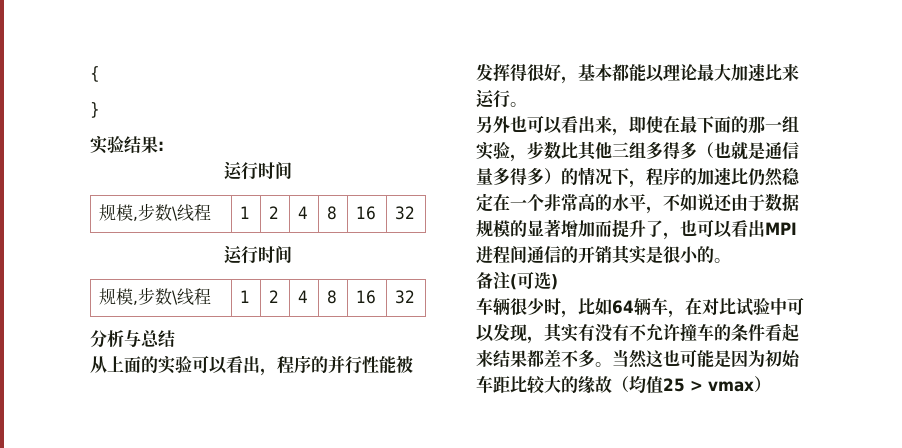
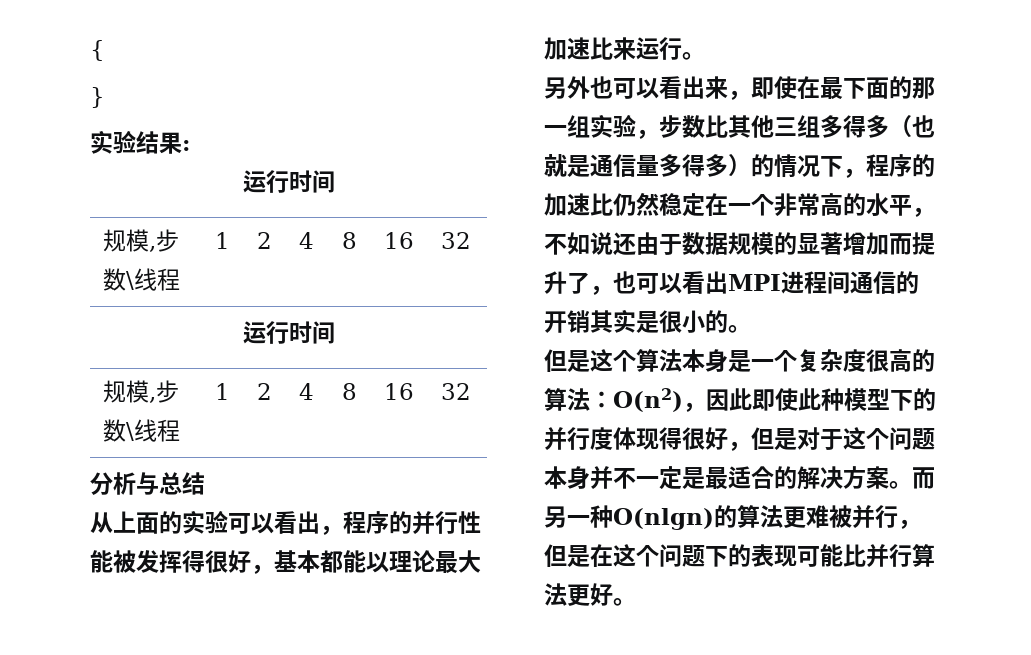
[476,271,558,290] [476,297,804,318] [476,323,799,344] [476,349,801,368] [476,375,771,394] 备注(可选) // 车辆很少时，比如64辆车，在对比试验中可以发现，其实有没有不允许撞车的条件看起来结果都差不多。当然这也可能是因为初始车距比较大的缘故（均值25 > vmax） -> [544,349,935,372] [544,388,936,412] [544,427,935,451] [544,466,935,490] [544,505,921,530] [544,544,935,568] [544,583,636,606] 但是这个算法本身是一个复杂度很高的算法：O(n2)，因此即使此种模型下的并行度体现得很好，但是对于这个问题本身并不一定是最适合的解决方案。而另一种O(nlgn)的算法更难被并行，但是在这个问题下的表现可能比并行算法更好。

